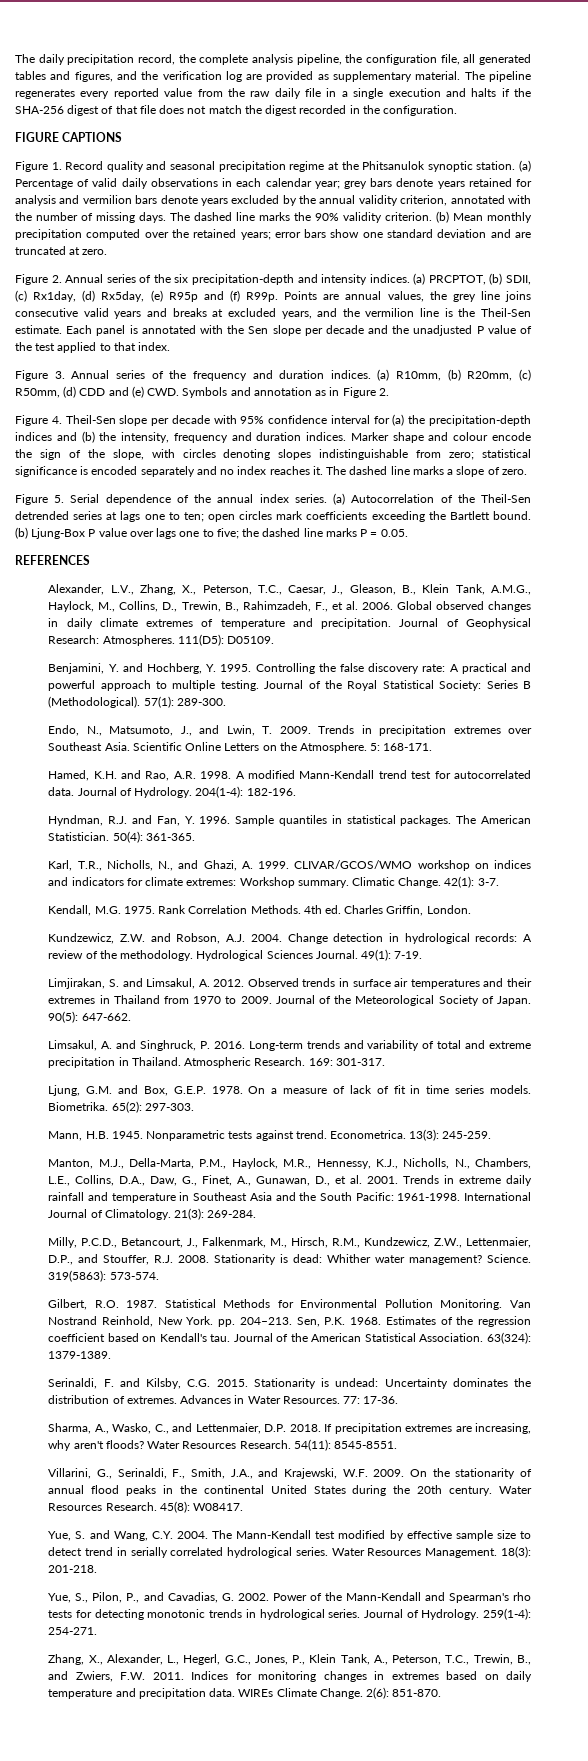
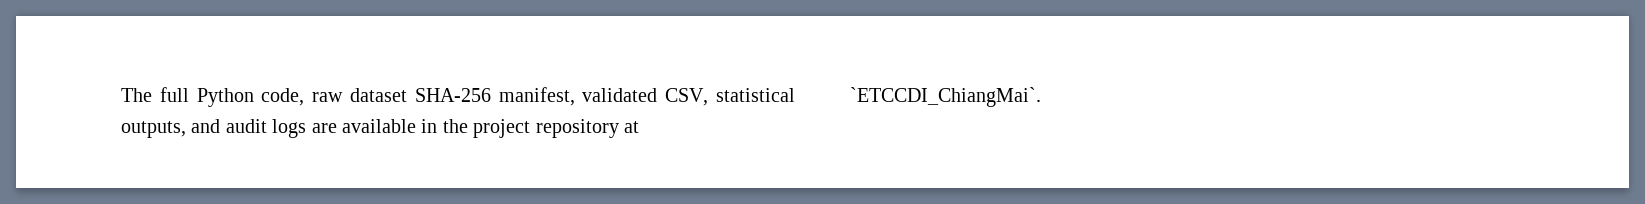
[15,54,532,65] [15,71,532,82] [15,88,531,99] [15,105,458,116] [15,132,123,142] [15,160,532,172] [15,178,532,189] [15,195,531,206] [15,211,532,223] [15,229,532,240] [15,246,108,255] [15,273,531,285] [15,290,531,302] [15,308,532,319] [15,325,532,336] [15,342,171,353] [15,369,532,381] [15,386,389,398] [15,414,531,426] [15,431,531,443] [15,449,531,460] [15,466,527,477] [15,493,531,505] [15,511,532,522] [15,527,408,539] [15,555,90,565] [48,584,532,595] [48,601,532,612] [48,618,531,629] [48,634,275,646] [48,663,531,674] [48,680,531,691] [48,696,226,708] [48,725,532,736] [48,742,433,753] [48,770,531,781] [48,786,296,798] [48,815,532,826] [48,831,195,843] [48,860,532,871] [48,876,499,888] [48,905,471,916] [48,933,533,944] [48,949,423,961] [48,978,532,989] [48,995,531,1006] [48,1011,131,1023] [48,1040,531,1051] [48,1057,385,1068] [48,1085,531,1096] [48,1101,194,1113] [48,1129,492,1141] [48,1158,531,1169] [48,1175,532,1186] [48,1192,531,1203] [48,1208,257,1220] [48,1237,532,1248] [48,1254,531,1265] [48,1270,159,1282] [48,1299,531,1310] [48,1316,531,1327] [48,1332,531,1344] [48,1351,112,1359] [48,1378,532,1389] [48,1395,399,1404] [48,1423,531,1434] [48,1439,397,1451] [48,1468,532,1479] [48,1485,532,1496] [48,1501,244,1513] [48,1530,531,1541] [48,1546,531,1558] [48,1565,98,1573] [48,1592,531,1603] [48,1608,531,1620] [48,1627,98,1635] [48,1654,531,1665] [48,1671,532,1682] [48,1687,442,1699] The daily precipitation record, the complete analysis pipeline, the configuration file, all generated tables and figures, and the verification log are provided as supplementary material. The pipeline regenerates every reported value from the raw daily file in a single execution and halts if the SHA-256 digest of that file does not match the digest recorded in the configuration. // FIGURE CAPTIONS // Figure 1. Record quality and seasonal precipitation regime at the Phitsanulok synoptic station. (a) Percentage of valid daily observations in each calendar year; grey bars denote years retained for analysis and vermilion bars denote years excluded by the annual validity criterion, annotated with the number of missing days. The dashed line marks the 90% validity criterion. (b) Mean monthly precipitation computed over the retained years; error bars show one standard deviation and are truncated at zero. // Figure 2. Annual series of the six precipitation-depth and intensity indices. (a) PRCPTOT, (b) SDII, (c) Rx1day, (d) Rx5day, (e) R95p and (f) R99p. Points are annual values, the grey line joins consecutive valid years and breaks at excluded years, and the vermilion line is the Theil-Sen estimate. Each panel is annotated with the Sen slope per decade and the unadjusted P value of the test applied to that index. // Figure 3. Annual series of the frequency and duration indices. (a) R10mm, (b) R20mm, (c) R50mm, (d) CDD and (e) CWD. Symbols and annotation as in Figure 2. // Figure 4. Theil-Sen slope per decade with 95% confidence interval for (a) the precipitation-depth indices and (b) the intensity, frequency and duration indices. Marker shape and colour encode the sign of the slope, with circles denoting slopes indistinguishable from zero; statistical significance is encoded separately and no index reaches it. The dashed line marks a slope of zero. // Figure 5. Serial dependence of the annual index series. (a) Autocorrelation of the Theil-Sen detrended series at lags one to ten; open circles mark coefficients exceeding the Bartlett bound. (b) Ljung-Box P value over lags one to five; the dashed line marks P = 0.05. // REFERENCES // Alexander, L.V., Zhang, X., Peterson, T.C., Caesar, J., Gleason, B., Klein Tank, A.M.G., Haylock, M., Collins, D., Trewin, B., Rahimzadeh, F., et al. 2006. Global observed changes in daily climate extremes of temperature and precipitation. Journal of Geophysical Research: Atmospheres. 111(D5): D05109. // Benjamini, Y. and Hochberg, Y. 1995. Controlling the false discovery rate: A practical and powerful approach to multiple testing. Journal of the Royal Statistical Society: Series B (Methodological). 57(1): 289-300. // Endo, N., Matsumoto, J., and Lwin, T. 2009. Trends in precipitation extremes over Southeast Asia. Scientific Online Letters on the Atmosphere. 5: 168-171. // Hamed, K.H. and Rao, A.R. 1998. A modified Mann-Kendall trend test for autocorrelated data. Journal of Hydrology. 204(1-4): 182-196. // Hyndman, R.J. and Fan, Y. 1996. Sample quantiles in statistical packages. The American Statistician. 50(4): 361-365. // Karl, T.R., Nicholls, N., and Ghazi, A. 1999. CLIVAR/GCOS/WMO workshop on indices and indicators for climate extremes: Workshop summary. Climatic Change. 42(1): 3-7. // Kendall, M.G. 1975. Rank Correlation Methods. 4th ed. Charles Griffin, London. // Kundzewicz, Z.W. and Robson, A.J. 2004. Change detection in hydrological records: A review of the methodology. Hydrological Sciences Journal. 49(1): 7-19. // Limjirakan, S. and Limsakul, A. 2012. Observed trends in surface air temperatures and their extremes in Thailand from 1970 to 2009. Journal of the Meteorological Society of Japan. 90(5): 647-662. // Limsakul, A. and Singhruck, P. 2016. Long-term trends and variability of total and extreme precipitation in Thailand. Atmospheric Research. 169: 301-317. // Ljung, G.M. and Box, G.E.P. 1978. On a measure of lack of fit in time series models. Biometrika. 65(2): 297-303. // Mann, H.B. 1945. Nonparametric tests against trend. Econometrica. 13(3): 245-259. // Manton, M.J., Della-Marta, P.M., Haylock, M.R., Hennessy, K.J., Nicholls, N., Chambers, L.E., Collins, D.A., Daw, G., Finet, A., Gunawan, D., et al. 2001. Trends in extreme daily rainfall and temperature in Southeast Asia and the South Pacific: 1961-1998. International Journal of Climatology. 21(3): 269-284. // Milly, P.C.D., Betancourt, J., Falkenmark, M., Hirsch, R.M., Kundzewicz, Z.W., Lettenmaier, D.P., and Stouffer, R.J. 2008. Stationarity is dead: Whither water management? Science. 319(5863): 573-574. // Gilbert, R.O. 1987. Statistical Methods for Environmental Pollution Monitoring. Van Nostrand Reinhold, New York. pp. 204–213. Sen, P.K. 1968. Estimates of the regression coefficient based on Kendall's tau. Journal of the American Statistical Association. 63(324): 1379-1389. // Serinaldi, F. and Kilsby, C.G. 2015. Stationarity is undead: Uncertainty dominates the distribution of extremes. Advances in Water Resources. 77: 17-36. // Sharma, A., Wasko, C., and Lettenmaier, D.P. 2018. If precipitation extremes are increasing, why aren't floods? Water Resources Research. 54(11): 8545-8551. // Villarini, G., Serinaldi, F., Smith, J.A., and Krajewski, W.F. 2009. On the stationarity of annual flood peaks in the continental United States during the 20th century. Water Resources Research. 45(8): W08417. // Yue, S. and Wang, C.Y. 2004. The Mann-Kendall test modified by effective sample size to detect trend in serially correlated hydrological series. Water Resources Management. 18(3): 201-218. // Yue, S., Pilon, P., and Cavadias, G. 2002. Power of the Mann-Kendall and Spearman's rho tests for detecting monotonic trends in hydrological series. Journal of Hydrology. 259(1-4): 254-271. // Zhang, X., Alexander, L., Hegerl, G.C., Jones, P., Klein Tank, A., Peterson, T.C., Trewin, B., and Zwiers, F.W. 2011. Indices for monitoring changes in extremes based on daily temperature and precipitation data. WIREs Climate Change. 2(6): 851-870. -> [121,87,795,107] [121,119,639,138] [850,87,1041,107] The full Python code, raw dataset SHA-256 manifest, validated CSV, statistical outputs, and audit logs are available in the project repository at `ETCCDI_ChiangMai`.

